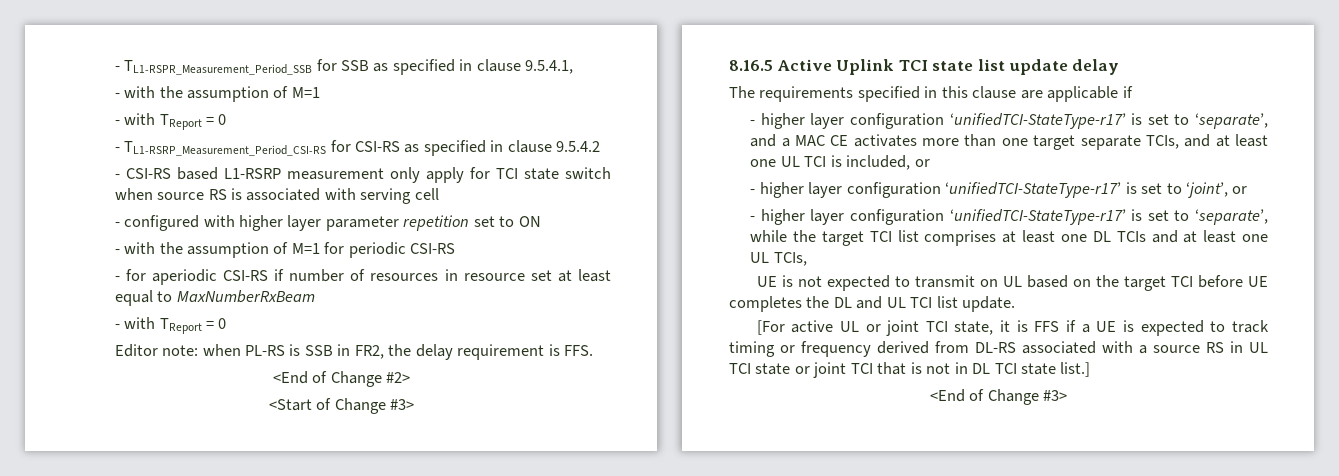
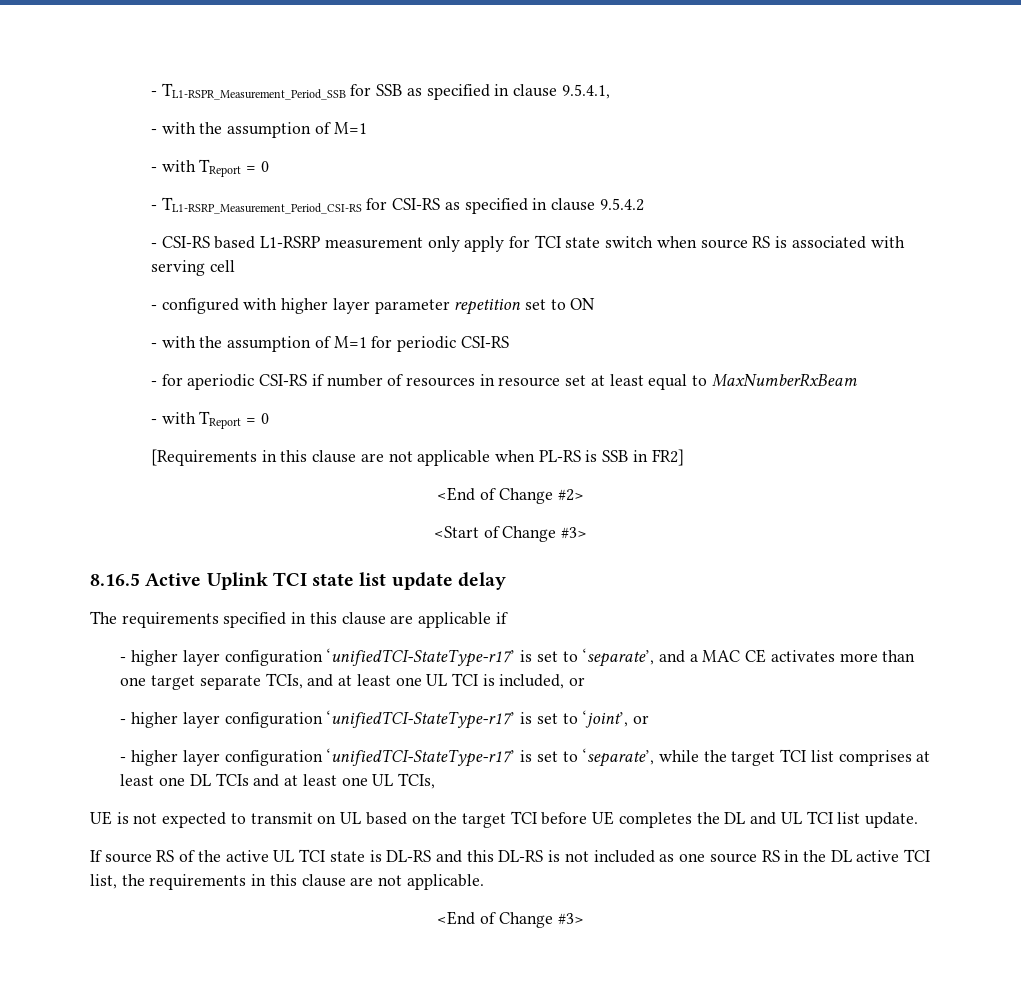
[114,344,199,357] Editor note: -> [150,449,491,466] [Requirements in this clause are not applicable
[354,344,594,360] FR2, the delay requirement is FFS. -> [651,449,684,466] FR2]
[756,320,1269,336] [729,341,1268,357] [729,362,1091,378] [For active UL or joint TCI state, it is FFS if a UE is expected to track timing or frequency derived from DL-RS associated with a source RS in UL TCI state or joint TCI that is not in DL TCI state list.] -> [90,849,931,863] [90,874,484,890] If source RS of the active UL TCI state is DL-RS and this DL-RS is not included as one source RS in the DL active TCI list, the requirements in this clause are not applicable.

